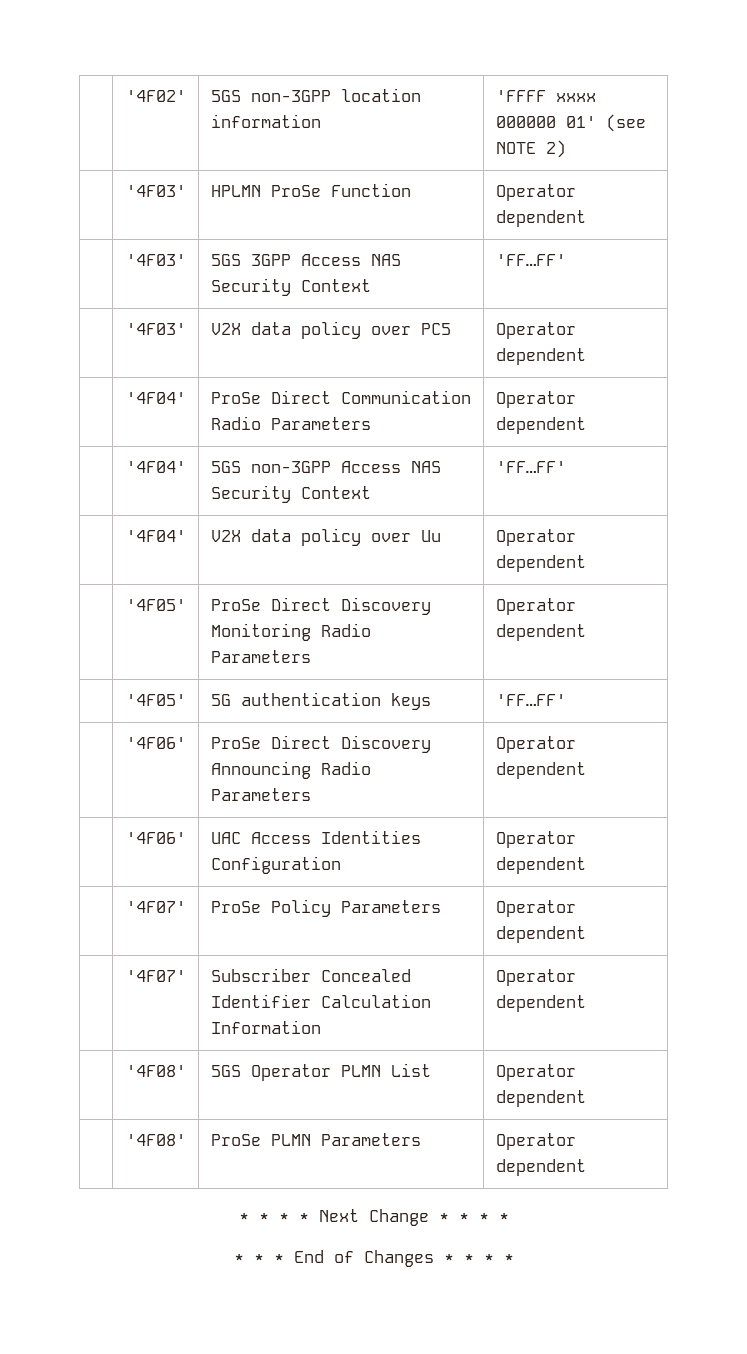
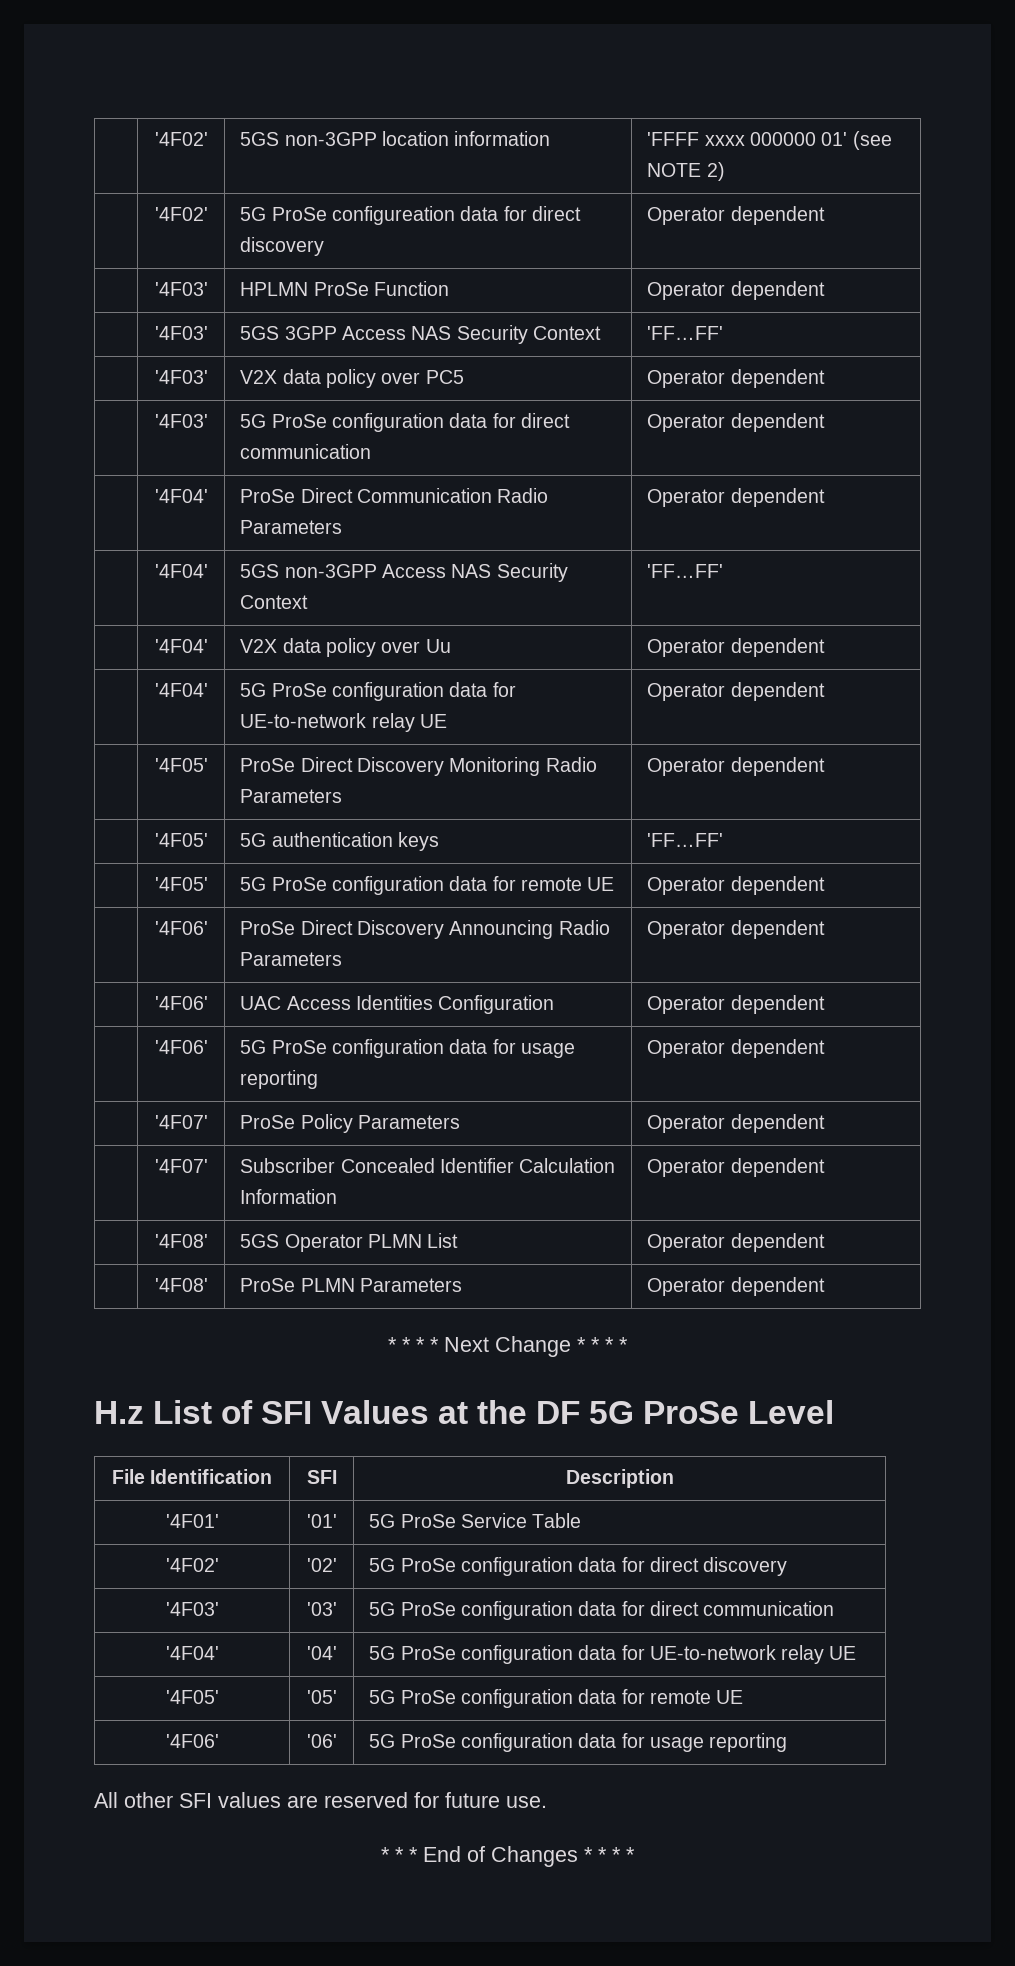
(566, 149) none -> [154,207,208,221] [240,206,581,225] [240,237,325,256] [647,206,825,225] // | '4F02' | 5G ProSe configureation data for direct discovery | Operator dependent
(586, 356) none -> [154,414,208,428] [240,413,570,432] [240,444,372,459] [647,413,825,432] // | '4F03' | 5G ProSe configuration data for direct communication | Operator dependent
(586, 563) none -> [154,683,208,697] [240,682,516,701] [240,713,447,732] [647,682,825,701] // | '4F04' | 5G ProSe configuration data for UE-to-network relay UE | Operator dependent
(566, 700) none -> [154,877,208,891] [240,876,615,895] [647,876,825,895] // | '4F05' | 5G ProSe configuration data for remote UE | Operator dependent
(586, 865) none -> [154,1040,208,1054] [240,1039,575,1058] [240,1070,319,1089] [647,1039,825,1058] // | '4F06' | 5G ProSe configuration data for usage reporting | Operator dependent
(509, 1217) none -> [94,1400,835,1424] [111,1469,273,1484] [306,1470,337,1484] [565,1469,674,1488] [165,1514,219,1528] [306,1514,337,1528] [369,1513,582,1528] [165,1558,219,1572] [306,1558,337,1572] [369,1557,788,1576] [165,1602,219,1616] [306,1602,337,1616] [369,1601,835,1620] [165,1646,219,1660] [306,1646,337,1660] [369,1645,857,1664] [165,1690,219,1704] [306,1690,337,1704] [369,1689,744,1708] [165,1734,219,1748] [306,1734,337,1748] [369,1733,788,1752] [94,1792,547,1808] // H.z List of SFI Values at the DF 5G ProSe Level // File Identification | SFI | Description // '4F01' | '01' | 5G ProSe Service Table // '4F02' | '02' | 5G ProSe configuration data for direct discovery // '4F03' | '03' | 5G ProSe configuration data for direct communication // '4F04' | '04' | 5G ProSe configuration data for UE-to-network relay UE // '4F05' | '05' | 5G ProSe configuration data for remote UE // '4F06' | '06' | 5G ProSe configuration data for usage reporting // All other SFI values are reserved for future use.

